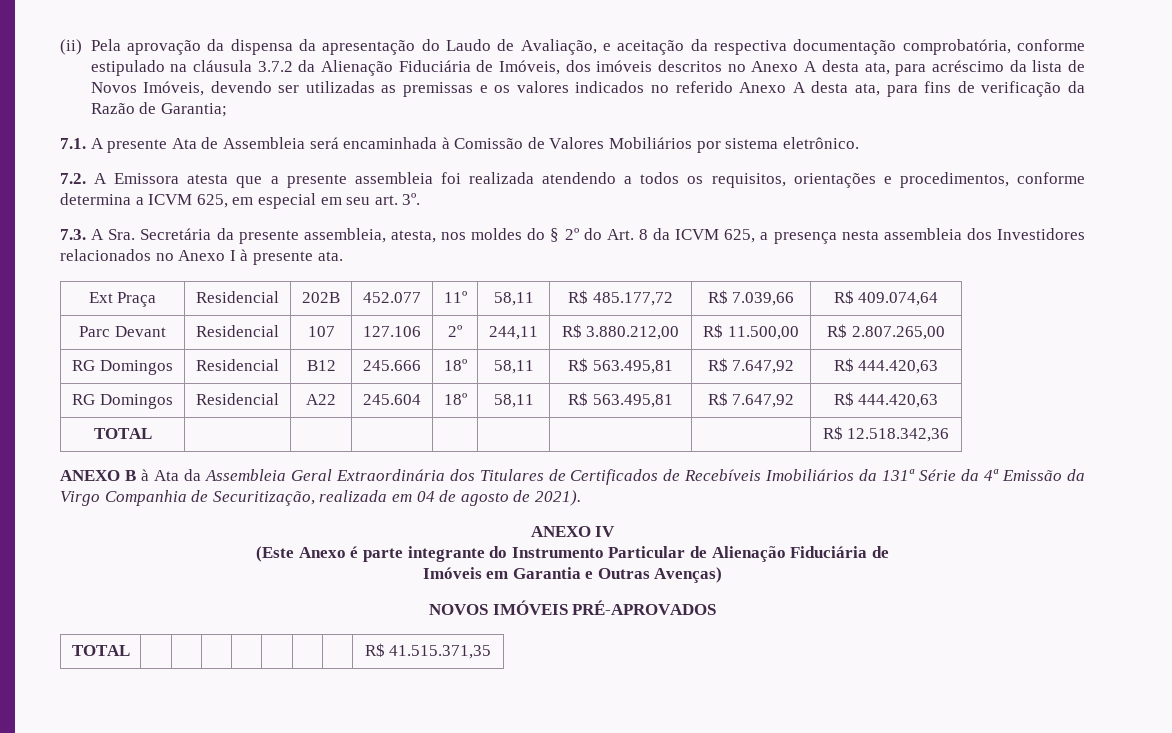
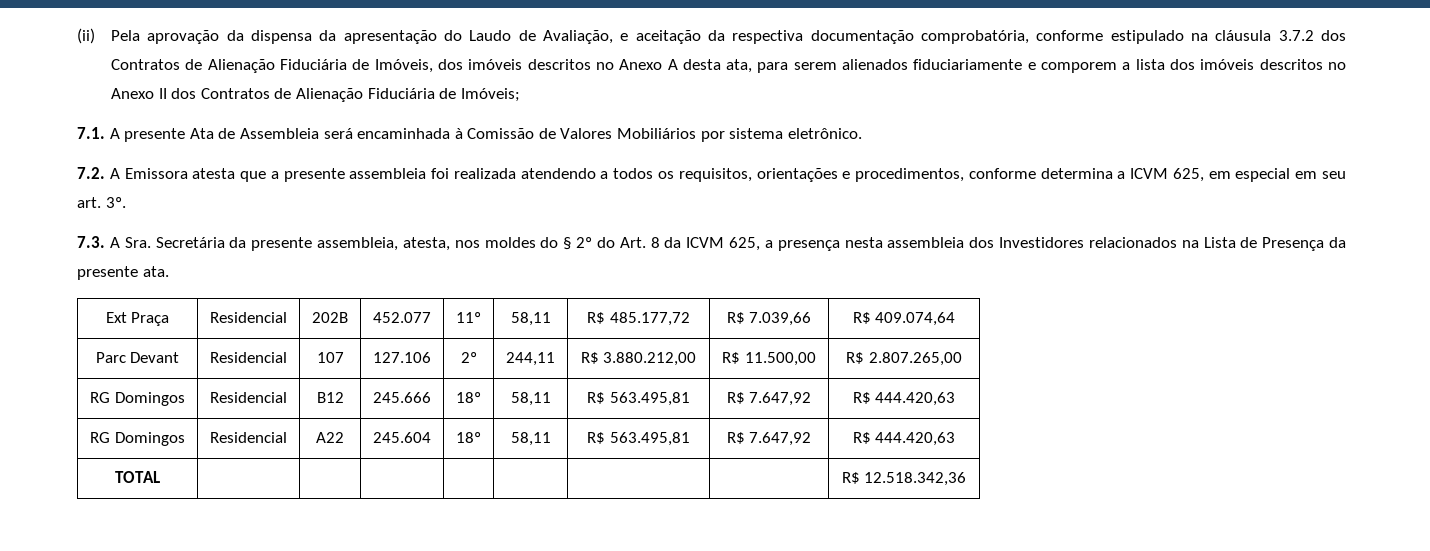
[298,60,316,72] da -> [1321,30,1347,41] [110,59,203,70] dos Contratos de
[931,60,1085,72] [90,81,1085,97] [90,102,227,117] acréscimo da lista de Novos Imóveis, devendo ser utilizadas as premissas e os valores indicados no referido Anexo A desta ata, para fins de verificação da Razão de Garantia; -> [793,59,1347,73] [110,88,520,102] serem alienados fiduciariamente e comporem a lista dos imóveis descritos no Anexo II dos Contratos de Alienação Fiduciária de Imóveis;
[155,249,249,261] no Anexo I à -> [1181,237,1346,251] na Lista de Presença da
[60,469,1086,485] [60,490,581,506] [530,526,616,537] [256,546,889,562] [422,567,723,583] [428,600,717,615] [71,645,130,656] [364,643,492,659] // ANEXO B à Ata da Assembleia Geral Extraordinária dos Titulares de Certificados de Recebíveis Imobiliários da 131ª Série da 4ª Emissão da Virgo Companhia de Securitização, realizada em 04 de agosto de 2021). // ANEXO IV // (Este Anexo é parte integrante do Instrumento Particular de Alienação Fiduciária de // Imóveis em Garantia e Outras Avenças) // NOVOS IMÓVEIS PRÉ-APROVADOS // TOTAL | | | | | | | | R$ 41.515.371,35 -> (967, 479) none

